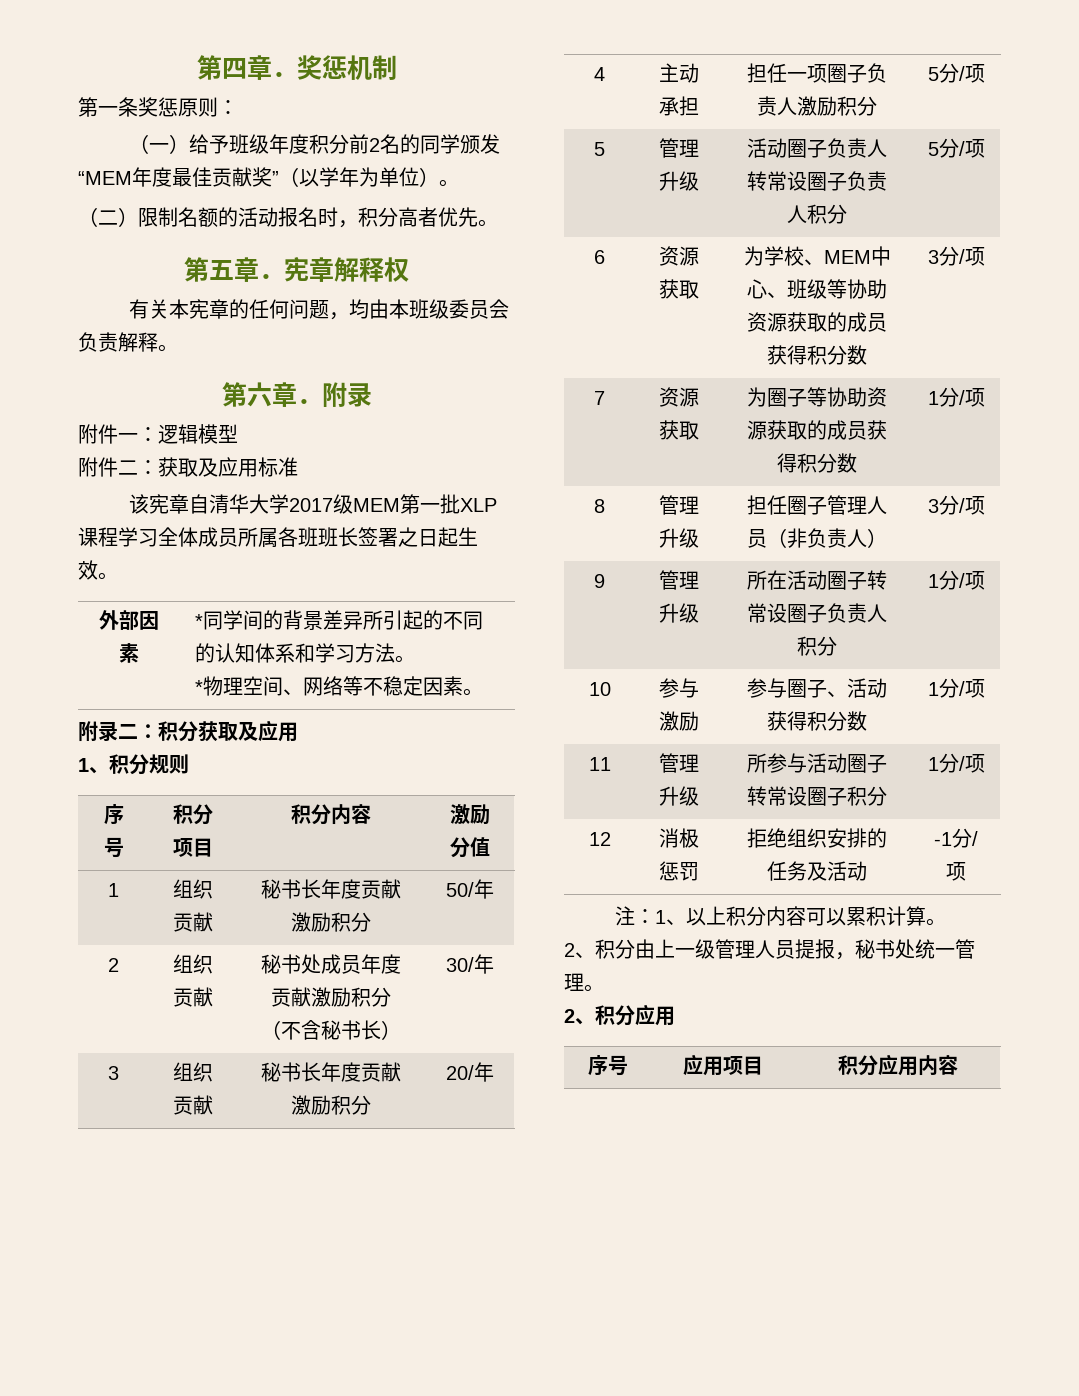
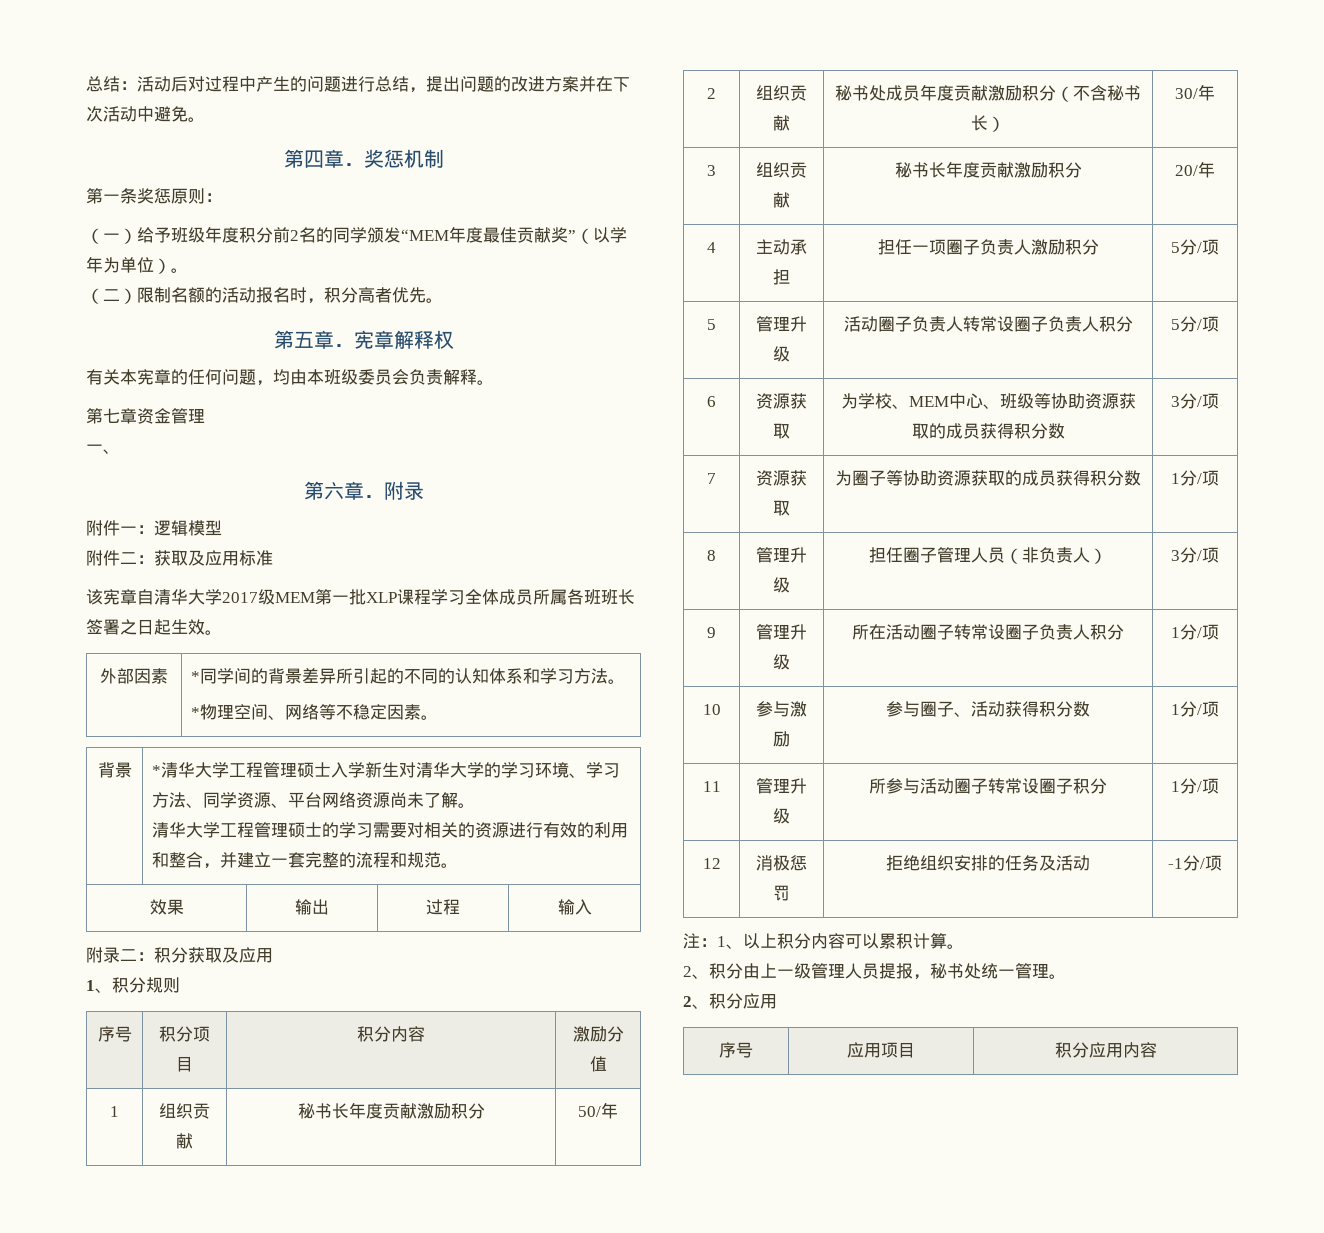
(196, 67) none -> [86,76,630,93] [86,106,205,122] 总结：活动后对过程中产生的问题进行总结，提出问题的改进方案并在下次活动中避免。 //
(178, 348) none -> [86,408,205,424] [86,444,120,454] // 第七章资金管理 // 一、
(483, 692) none -> [97,762,132,778] [152,762,621,778] [152,792,476,808] [152,822,629,838] [152,852,459,869] [149,899,184,915] [295,899,329,915] [426,899,460,915] [557,899,592,915] // 背景 | *清华大学工程管理硕士入学新生对清华大学的学习环境、学习方法、同学资源、平台网络资源尚未了解。 // 清华大学工程管理硕士的学习需要对相关的资源进行有效的利用和整合，并建立一套完整的流程和规范。 // 效果 | 输出 | 过程 | 输入

